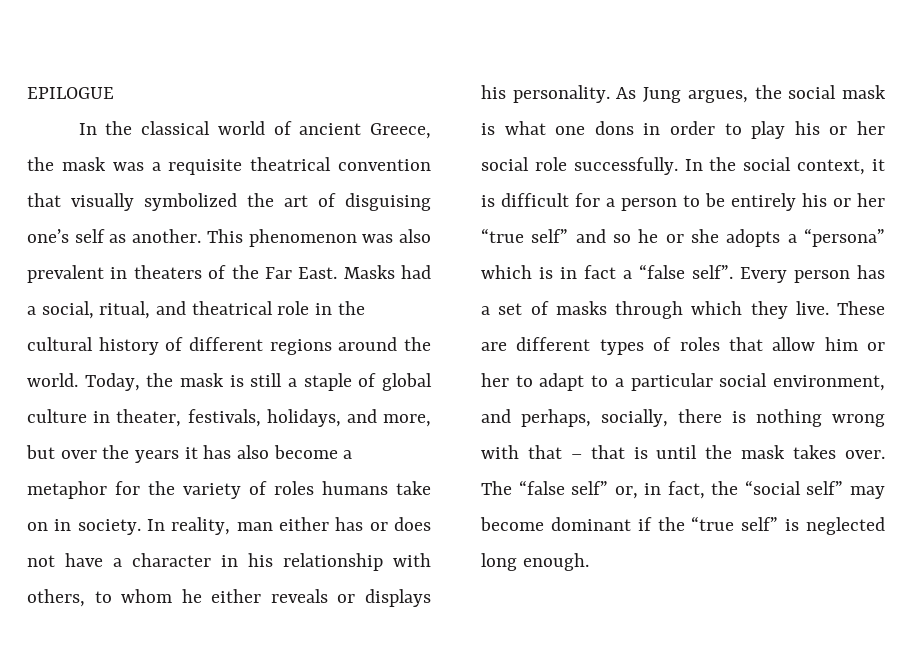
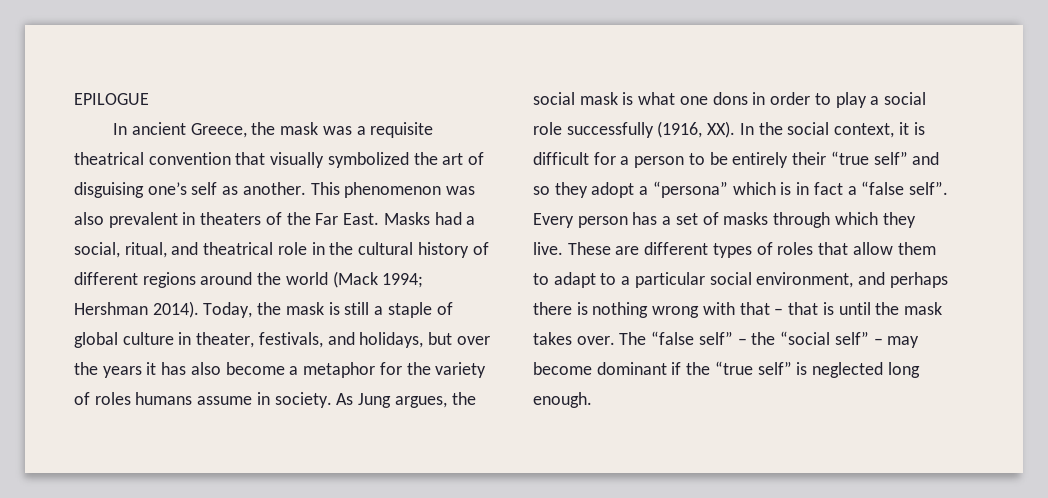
[105,121,292,135] the classical world of -> (128, 129) none
[27,373,78,387] world. -> [285,271,424,288] [74,301,199,318] world (Mack 1994; Hershman 2014).
[266,409,431,427] holidays, and more, -> [327,332,424,348] and holidays,
[396,481,431,495] [27,517,431,535] [27,553,431,571] [27,589,431,607] [481,85,610,103] take on in society. In reality, man either has or does not have a character in his relationship with others, to whom he either reveals or displays his personality. -> [197,392,332,408] assume in society.
[794,121,885,135] [481,157,678,175] his or her social role successfully. -> [870,92,926,105] [533,121,736,138] a social role successfully (1916, XX).
[802,193,885,207] his or her -> [792,152,827,165] their
[638,229,781,247] he or she adopts -> [554,182,635,198] they adopt
[824,337,885,351] [481,373,509,387] him or her -> [897,242,936,255] them
[521,409,668,427] perhaps, socially, -> [889,272,948,288] perhaps
[614,481,705,499] or, in fact, -> [737,338,747,345] –
(844, 488) none -> [873,338,883,345] –

